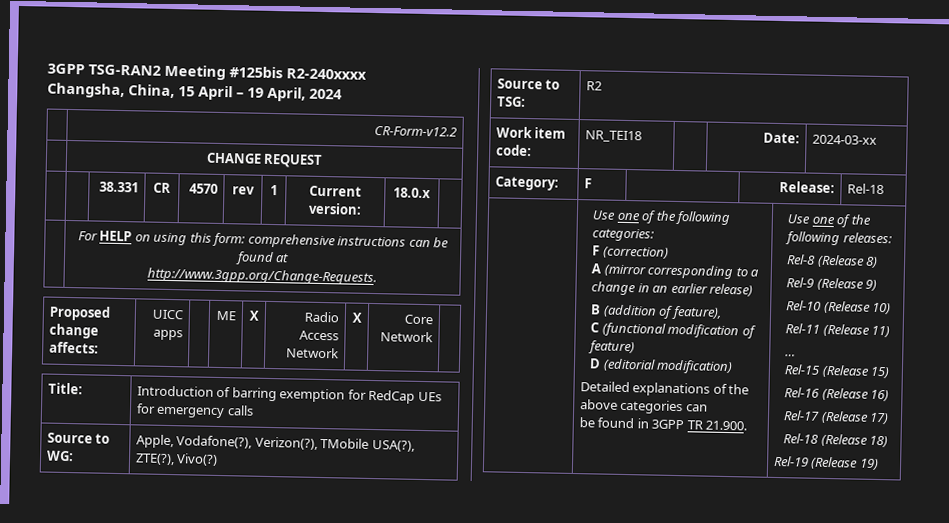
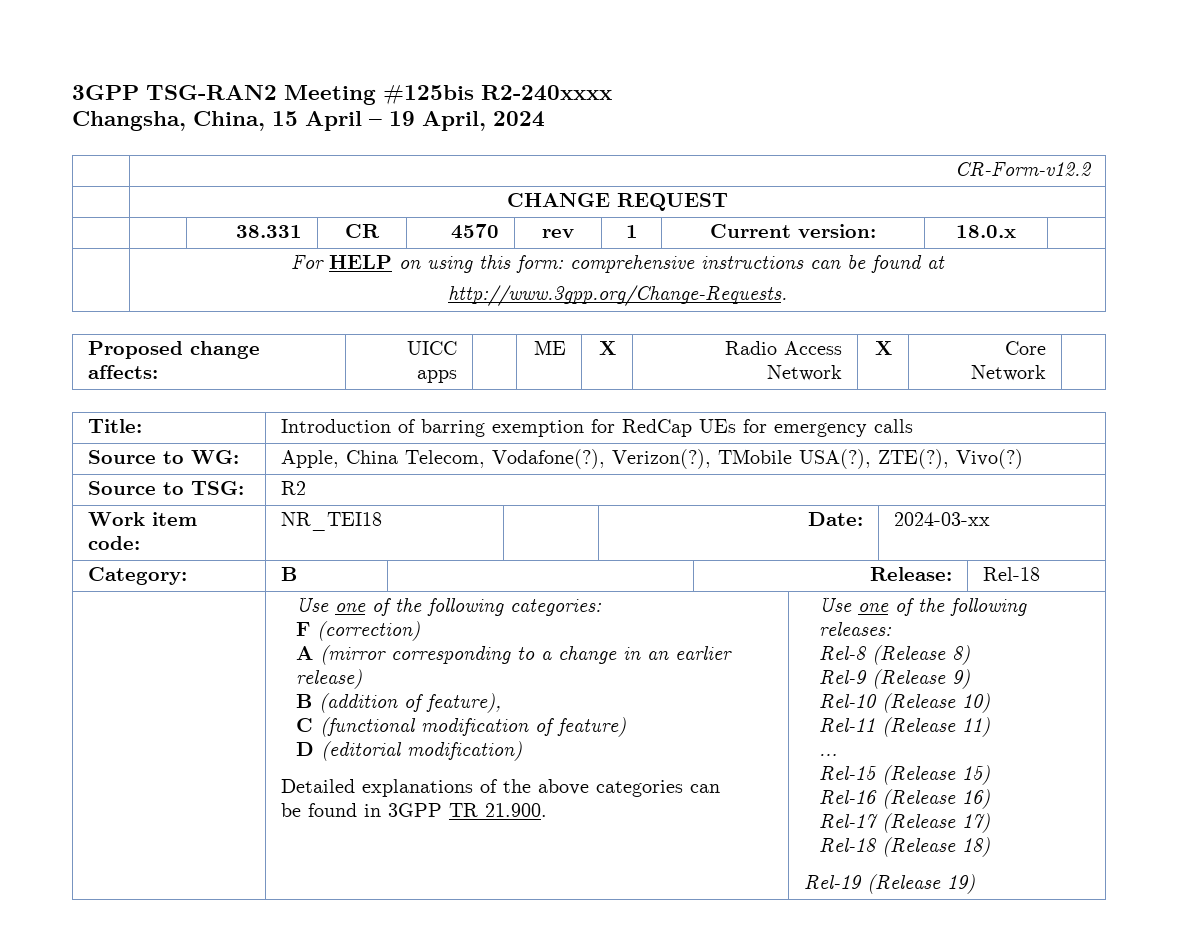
(174, 441) none -> [346,450,486,468] China Telecom,
[583,178,592,189] F -> [281,567,298,581] B

